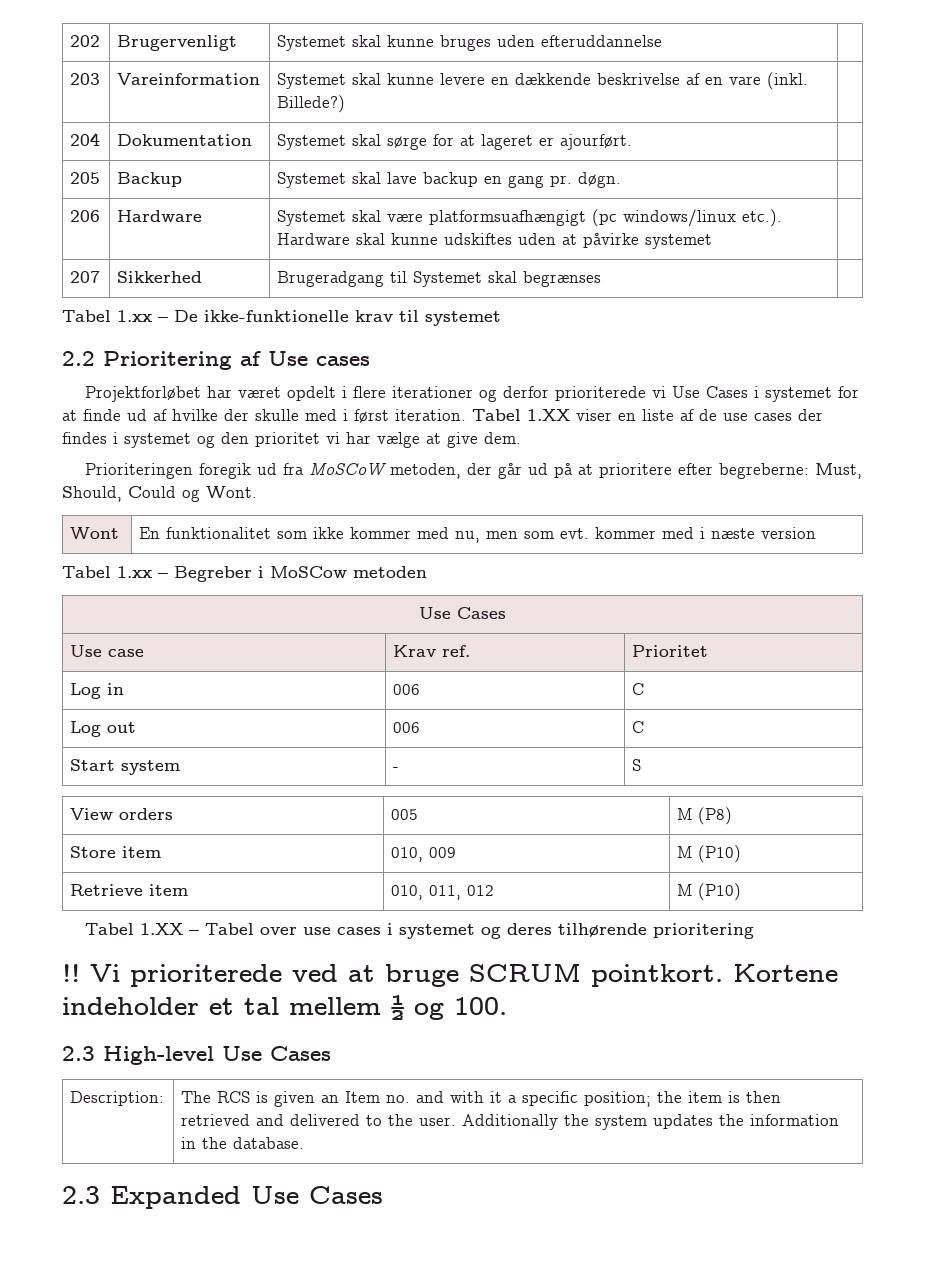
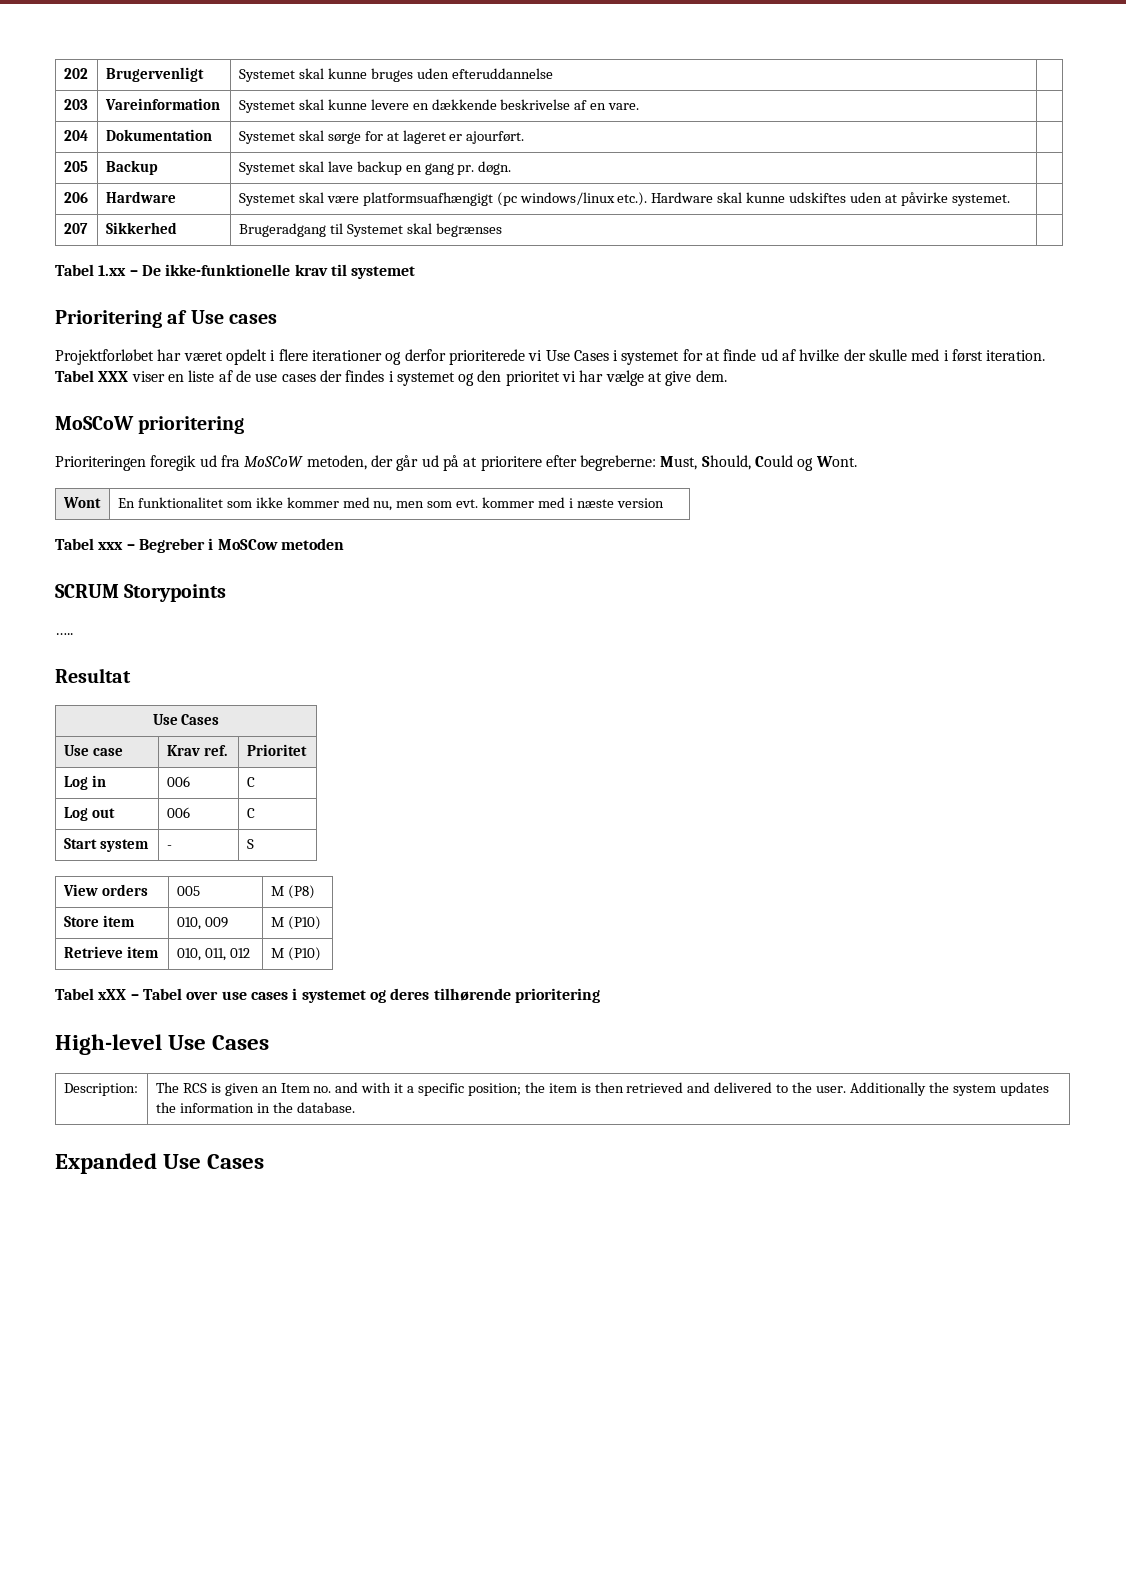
[729,72,809,90] [277,95,346,113] vare (inkl. Billede?) -> [608,103,640,110] vare.
[645,234,713,249] systemet -> [951,194,1010,206] systemet.
[62,351,95,366] 2.2 -> (416, 272) none
[527,409,570,421] 1.XX -> [98,371,129,382] XXX
(521, 438) none -> [55,416,245,434] // MoSCoW prioritering
[117,566,153,578] 1.xx -> [98,542,124,550] xxx
(427, 572) none -> [55,584,227,602] [55,633,73,635] [55,668,131,683] // SCRUM Storypoints // ….. // Resultat
[139,923,183,935] 1.XX -> [98,989,127,1000] xXX
[62,963,838,987] [62,995,507,1020] [62,1046,95,1061] !! Vi prioriterede ved at bruge SCRUM pointkort. Kortene indeholder et tal mellem ½ og 100. // 2.3 -> (600, 995) none
[62,1186,100,1204] 2.3 -> (355, 1107) none

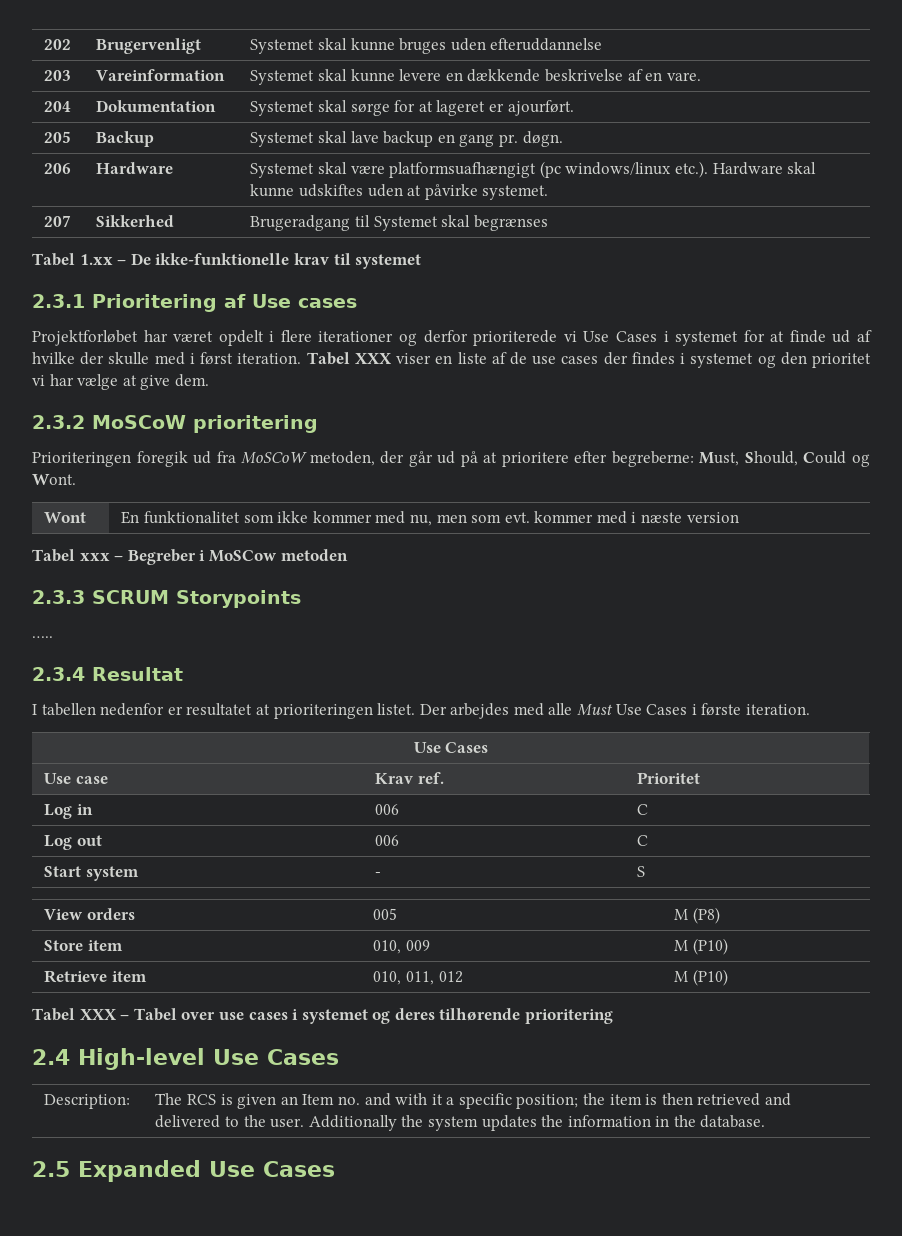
(416, 272) none -> [32,294,85,308] 2.3.1
(727, 376) none -> [32,415,85,429] 2.3.2
(344, 544) none -> [32,590,85,604] 2.3.3
(73, 634) none -> [32,667,85,681] 2.3.4
(131, 675) none -> [32,703,811,719] // I tabellen nedenfor er resultatet at prioriteringen listet. Der arbejdes med alle Must Use Cases i første iteration.
[98,989,127,1000] xXX -> [79,1009,117,1020] XXX
(600, 995) none -> [32,1049,70,1065] 2.4
(355, 1107) none -> [32,1161,70,1177] 2.5

